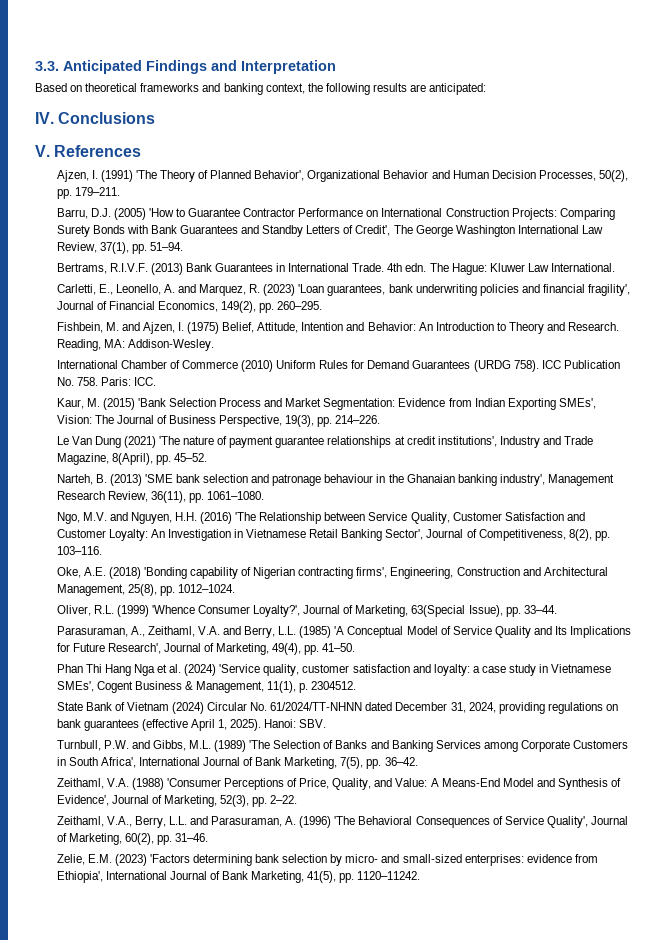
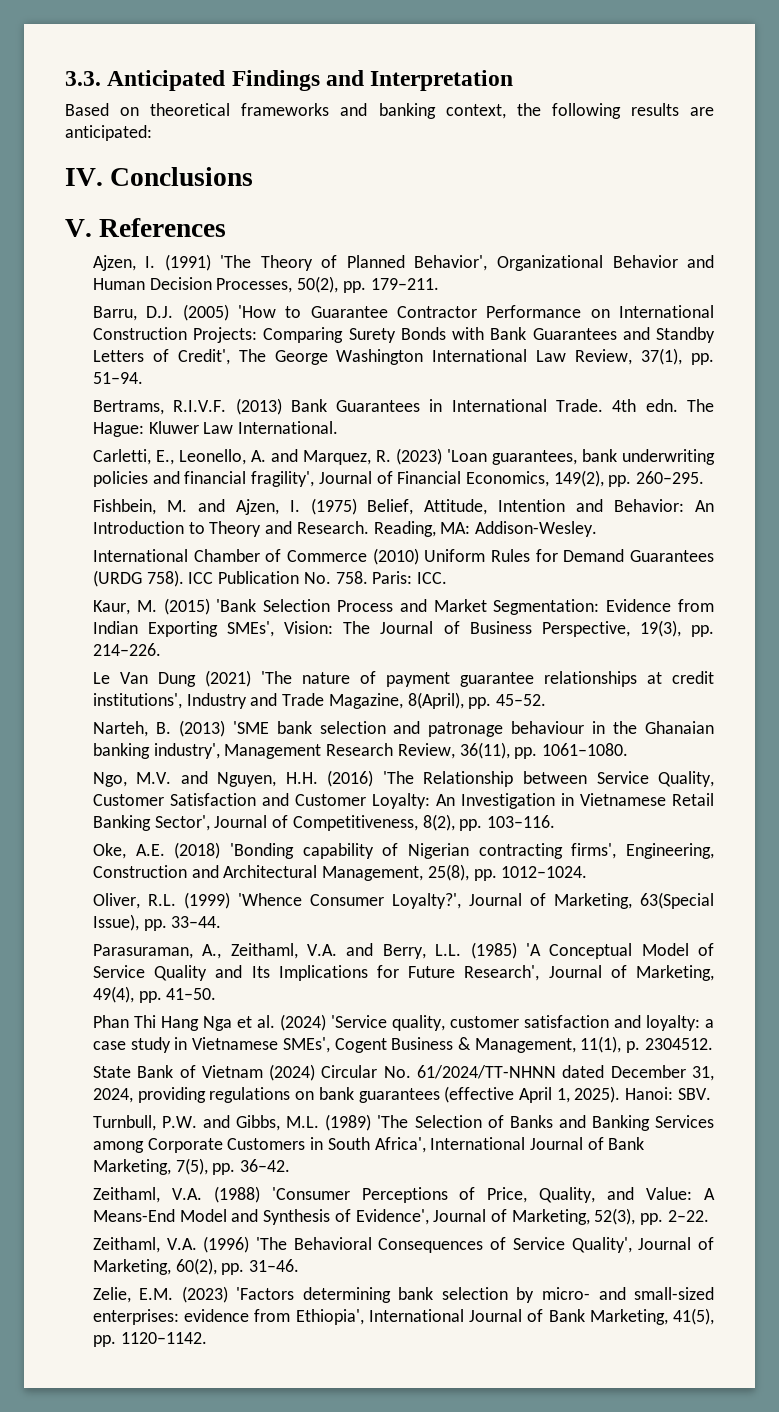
[106,816,297,828] V.A., Berry, L.L. and Parasuraman, A. -> [166,1238,197,1250] V.A.
[357,871,421,880] 1120–11242. -> [120,1332,207,1344] 1120–1142.

